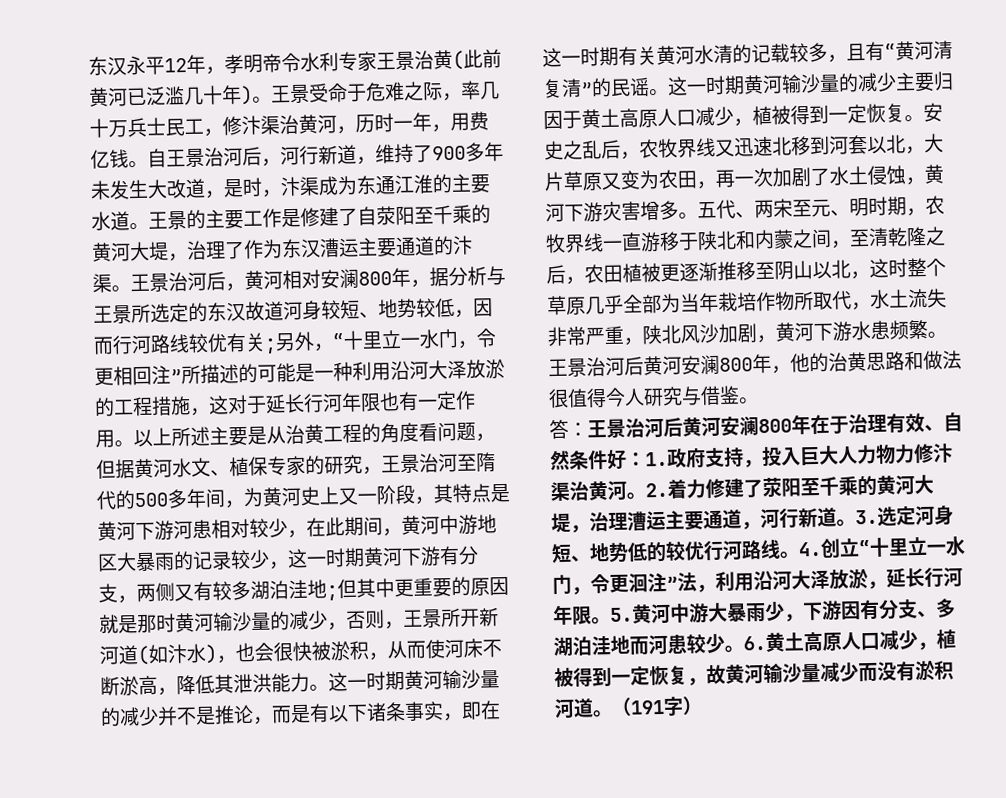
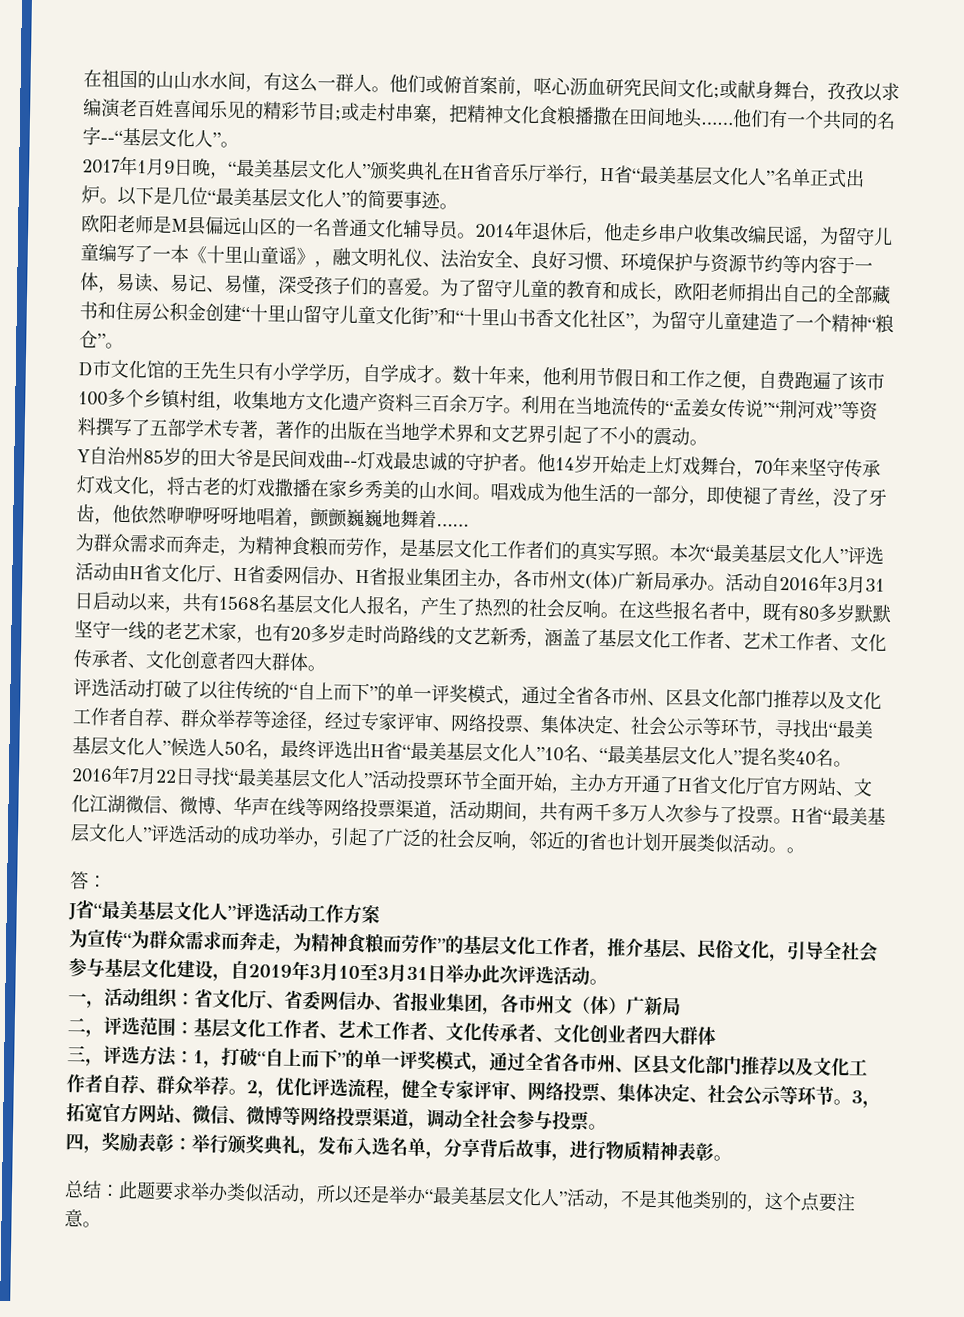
[88,48,502,76] [88,80,500,107] [89,111,489,138] [90,141,504,169] [90,173,491,200] [91,204,491,231] [91,235,473,262] [92,265,506,293] [93,297,493,324] [93,328,497,355] [94,358,505,386] [94,390,476,417] [95,421,495,448] [96,452,496,479] [96,483,510,510] [97,514,497,541] [97,545,479,572] [98,576,509,604] [99,607,499,634] [99,638,502,666] [100,669,500,697] [100,700,501,727] [542,40,953,68] [542,71,954,99] [543,102,943,130] [544,133,944,161] [544,164,944,192] [545,195,945,223] [545,226,946,254] [546,257,946,285] [547,288,947,316] [547,319,947,347] [548,350,962,377] [548,385,759,409] [549,412,963,440] [549,443,953,471] [550,474,934,502] [551,505,954,534] [551,536,966,564] [552,567,963,595] [552,598,956,626] [553,629,956,657] [554,660,954,688] [554,696,703,719] 东汉永平12年，孝明帝令水利专家王景治黄(此前黄河已泛滥几十年)。王景受命于危难之际，率几十万兵士民工，修汴渠治黄河，历时一年，用费亿钱。自王景治河后，河行新道，维持了900多年未发生大改道，是时，汴渠成为东通江淮的主要水道。王景的主要工作是修建了自荥阳至千乘的黄河大堤，治理了作为东汉漕运主要通道的汴渠。王景治河后，黄河相对安澜800年，据分析与王景所选定的东汉故道河身较短、地势较低，因而行河路线较优有关;另外，“十里立一水门，令更相回注”所描述的可能是一种利用沿河大泽放淤的工程措施，这对于延长行河年限也有一定作用。以上所述主要是从治黄工程的角度看问题，但据黄河水文、植保专家的研究，王景治河至隋代的500多年间，为黄河史上又一阶段，其特点是黄河下游河患相对较少，在此期间，黄河中游地区大暴雨的记录较少，这一时期黄河下游有分支，两侧又有较多湖泊洼地;但其中更重要的原因就是那时黄河输沙量的减少，否则，王景所开新河道(如汴水)，也会很快被淤积，从而使河床不断淤高，降低其泄洪能力。这一时期黄河输沙量的减少并不是推论，而是有以下诸条事实，即在这一时期有关黄河水清的记载较多，且有“黄河清复清”的民谣。这一时期黄河输沙量的减少主要归因于黄土高原人口减少，植被得到一定恢复。安史之乱后，农牧界线又迅速北移到河套以北，大片草原又变为农田，再一次加剧了水土侵蚀，黄河下游灾害增多。五代、两宋至元、明时期，农牧界线一直游移于陕北和内蒙之间，至清乾隆之后，农田植被更逐渐推移至阴山以北，这时整个草原几乎全部为当年栽培作物所取代，水土流失非常严重，陕北风沙加剧，黄河下游水患频繁。王景治河后黄河安澜800年，他的治黄思路和做法很值得今人研究与借鉴。 // 答：王景治河后黄河安澜800年在于治理有效、自然条件好：1.政府支持，投入巨大人力物力修汴渠治黄河。2.着力修建了荥阳至千乘的黄河大堤，治理漕运主要通道，河行新道。3.选定河身短、地势低的较优行河路线。4.创立“十里立一水门，令更洄注”法，利用沿河大泽放淤，延长行河年限。5.黄河中游大暴雨少，下游因有分支、多湖泊洼地而河患较少。6.黄土高原人口减少，植被得到一定恢复，故黄河输沙量减少而没有淤积河道。（191字） -> [83,69,900,102] [83,98,896,130] [82,126,239,148] [82,155,865,189] [81,185,458,210] [81,214,893,247] [80,243,873,275] [80,272,891,304] [79,301,894,333] [79,330,124,349] [78,359,885,392] [78,388,879,421] [77,417,708,446] [77,446,881,479] [76,475,887,508] [76,503,469,529] [75,533,884,565] [75,562,885,594] [74,591,891,623] [74,619,887,652] [73,649,326,672] [73,678,882,710] [72,707,874,739] [72,736,852,768] [71,764,873,797] [71,794,886,826] [70,823,805,854] [70,871,107,890] [68,899,380,925] [69,929,878,963] [68,958,608,986] [68,987,681,1016] [67,1016,716,1045] [67,1045,868,1077] [66,1074,881,1109] [66,1102,607,1131] [65,1132,732,1162] [64,1180,856,1213] [64,1209,101,1228] 在祖国的山山水水间，有这么一群人。他们或俯首案前，呕心沥血研究民间文化;或献身舞台，孜孜以求编演老百姓喜闻乐见的精彩节目;或走村串寨，把精神文化食粮播撒在田间地头……他们有一个共同的名字--“基层文化人”。 // 2017年1月9日晚，“最美基层文化人”颁奖典礼在H省音乐厅举行，H省“最美基层文化人”名单正式出炉。以下是几位“最美基层文化人”的简要事迹。 // 欧阳老师是M县偏远山区的一名普通文化辅导员。2014年退休后，他走乡串户收集改编民谣，为留守儿童编写了一本《十里山童谣》，融文明礼仪、法治安全、良好习惯、环境保护与资源节约等内容于一体，易读、易记、易懂，深受孩子们的喜爱。为了留守儿童的教育和成长，欧阳老师捐出自己的全部藏书和住房公积金创建“十里山留守儿童文化街”和“十里山书香文化社区”，为留守儿童建造了一个精神“粮仓”。 // D市文化馆的王先生只有小学学历，自学成才。数十年来，他利用节假日和工作之便，自费跑遍了该市100多个乡镇村组，收集地方文化遗产资料三百余万字。利用在当地流传的“孟姜女传说”“荆河戏”等资料撰写了五部学术专著，著作的出版在当地学术界和文艺界引起了不小的震动。 // Y自治州85岁的田大爷是民间戏曲--灯戏最忠诚的守护者。他14岁开始走上灯戏舞台，70年来坚守传承灯戏文化，将古老的灯戏撒播在家乡秀美的山水间。唱戏成为他生活的一部分，即使褪了青丝，没了牙齿，他依然咿咿呀呀地唱着，颤颤巍巍地舞着…… // 为群众需求而奔走，为精神食粮而劳作，是基层文化工作者们的真实写照。本次“最美基层文化人”评选活动由H省文化厅、H省委网信办、H省报业集团主办，各市州文(体)广新局承办。活动自2016年3月31日启动以来，共有1568名基层文化人报名，产生了热烈的社会反响。在这些报名者中，既有80多岁默默坚守一线的老艺术家，也有20多岁走时尚路线的文艺新秀，涵盖了基层文化工作者、艺术工作者、文化传承者、文化创意者四大群体。 // 评选活动打破了以往传统的“自上而下”的单一评奖模式，通过全省各市州、区县文化部门推荐以及文化工作者自荐、群众举荐等途径，经过专家评审、网络投票、集体决定、社会公示等环节，寻找出“最美基层文化人”候选人50名，最终评选出H省“最美基层文化人”10名、“最美基层文化人”提名奖40名。2016年7月22日寻找“最美基层文化人”活动投票环节全面开始，主办方开通了H省文化厅官方网站、文化江湖微信、微博、华声在线等网络投票渠道，活动期间，共有两千多万人次参与了投票。H省“最美基层文化人”评选活动的成功举办，引起了广泛的社会反响，邻近的J省也计划开展类似活动。。 // 答： // J省“最美基层文化人”评选活动工作方案 // 为宣传“为群众需求而奔走，为精神食粮而劳作”的基层文化工作者，推介基层、民俗文化，引导全社会参与基层文化建设，自2019年3月10至3月31日举办此次评选活动。 // 一，活动组织：省文化厅、省委网信办、省报业集团，各市州文（体）广新局 // 二，评选范围：基层文化工作者、艺术工作者、文化传承者、文化创业者四大群体 // 三，评选方法：1，打破“自上而下”的单一评奖模式，通过全省各市州、区县文化部门推荐以及文化工作者自荐、群众举荐。2，优化评选流程，健全专家评审、网络投票、集体决定、社会公示等环节。3，拓宽官方网站、微信、微博等网络投票渠道，调动全社会参与投票。 // 四，奖励表彰：举行颁奖典礼，发布入选名单，分享背后故事，进行物质精神表彰。 // 总结：此题要求举办类似活动，所以还是举办“最美基层文化人”活动，不是其他类别的，这个点要注意。

